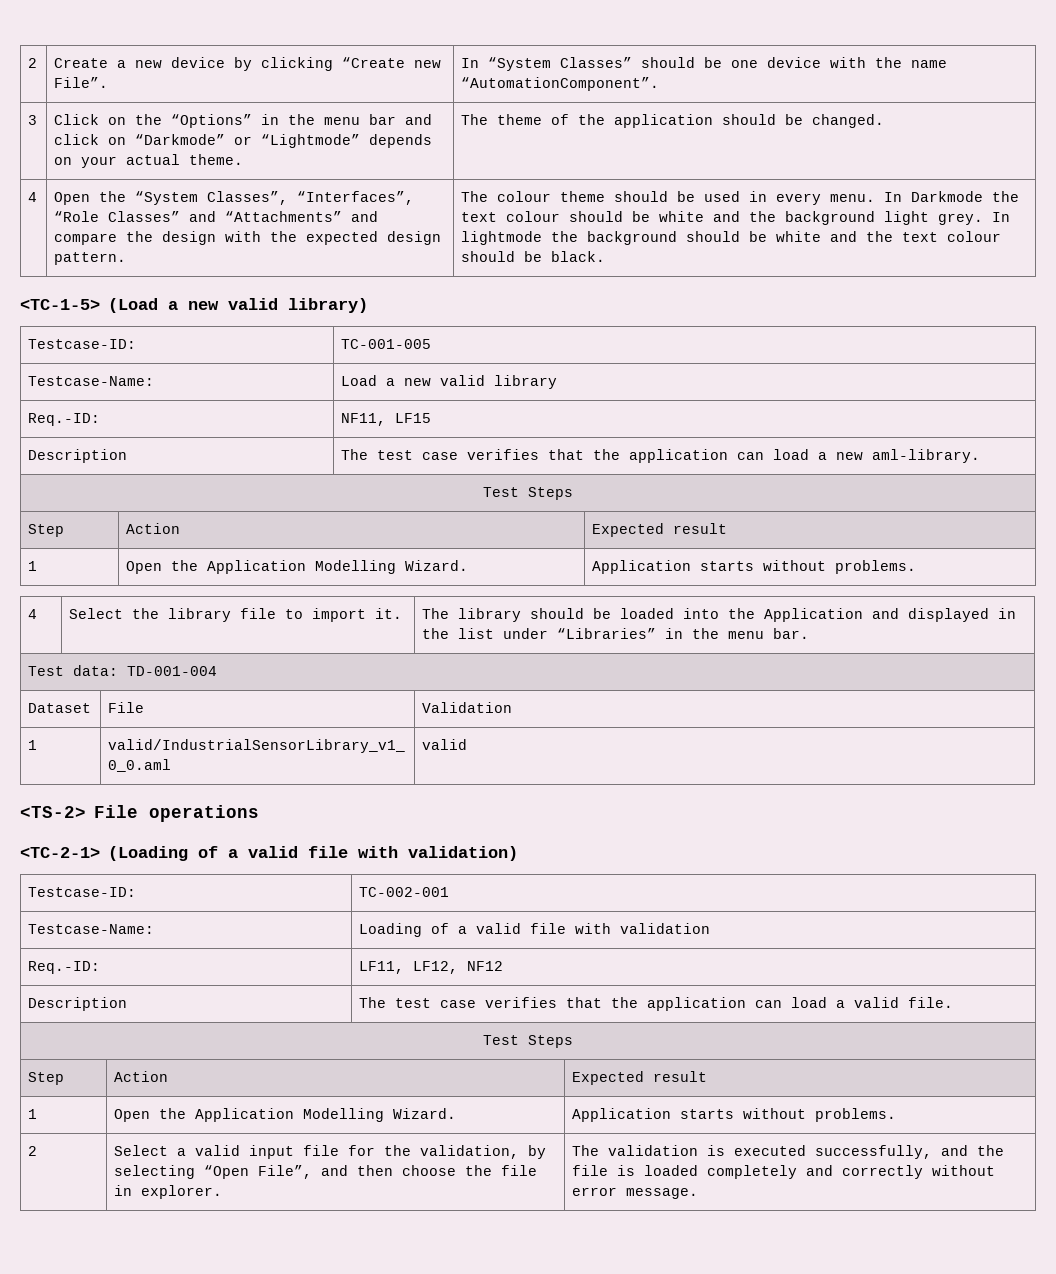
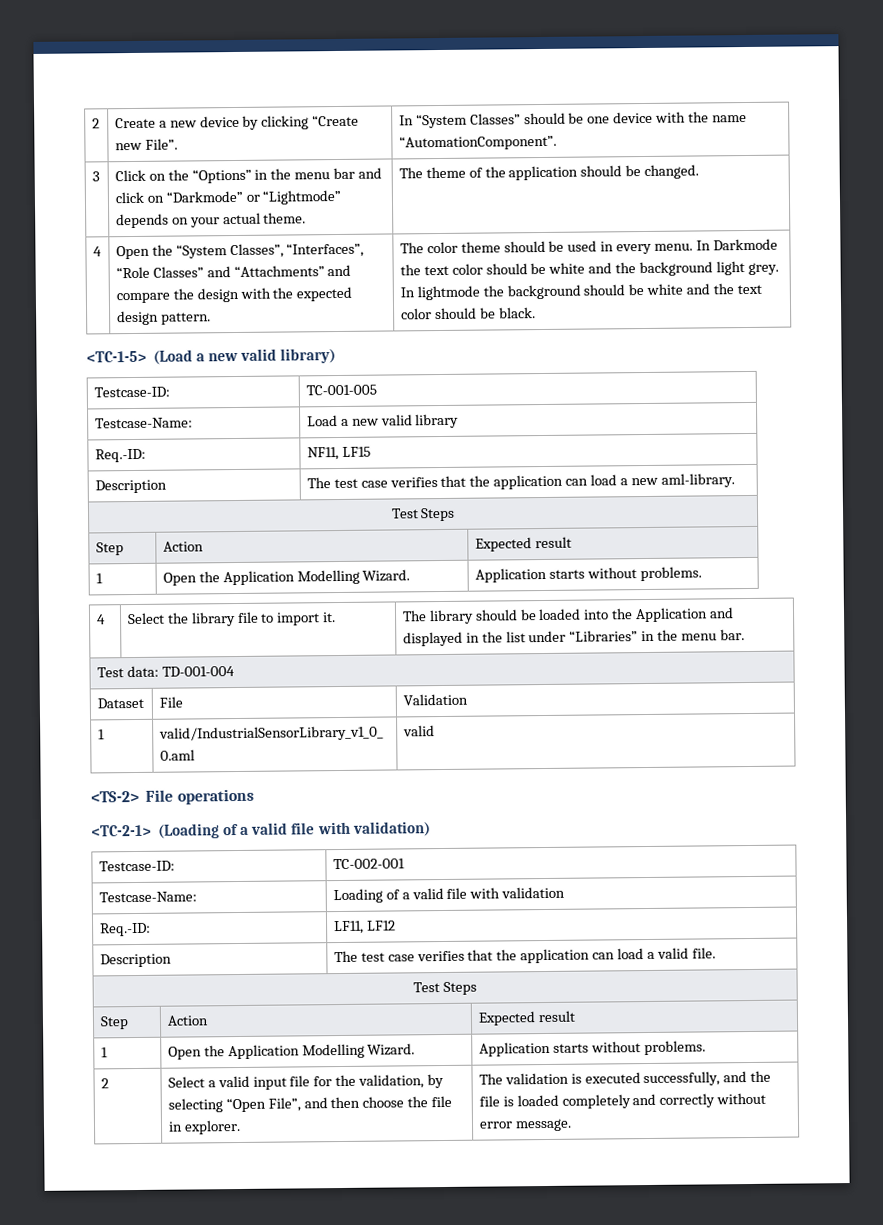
[497,191,552,202] colour -> [426,241,458,254] color
[506,211,561,222] colour -> [451,263,483,275] color
[947,231,1002,242] colour -> [400,308,432,320] color
[413,961,504,974] LF12, NF12 -> [366,920,396,931] LF12

